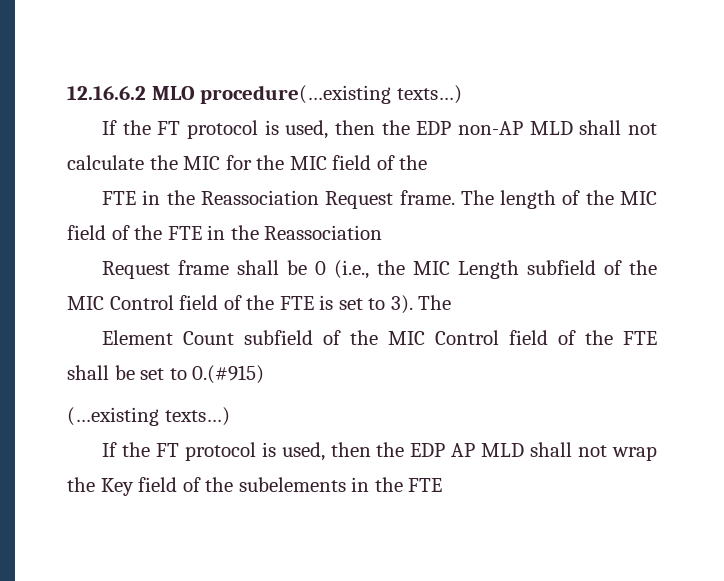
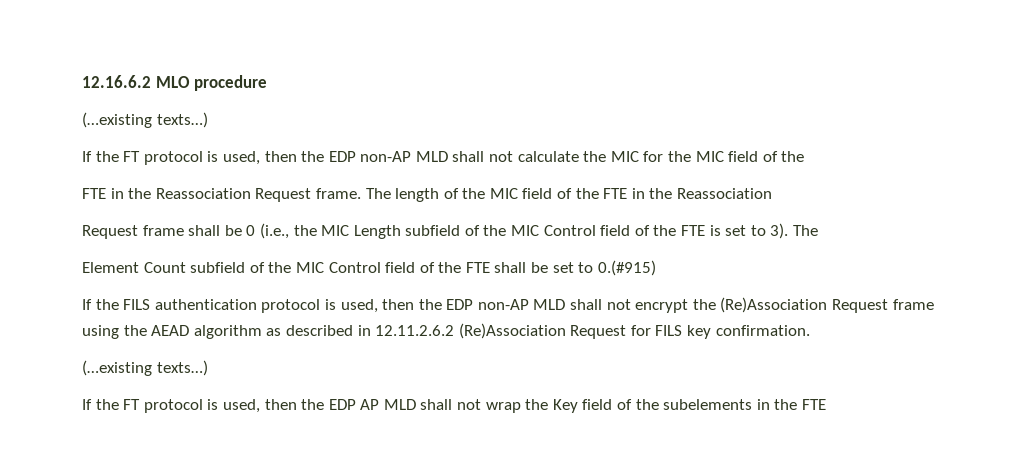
[200,85,392,104] procedure(…existing -> [194,75,268,91] [82,112,152,128] procedure // (…existing
(265, 374) none -> [82,297,934,313] [82,323,810,339] // If the FILS authentication protocol is used, then the EDP non-AP MLD shall not encrypt the (Re)Association Request frame using the AEAD algorithm as described in 12.11.2.6.2 (Re)Association Request for FILS key confirmation.

